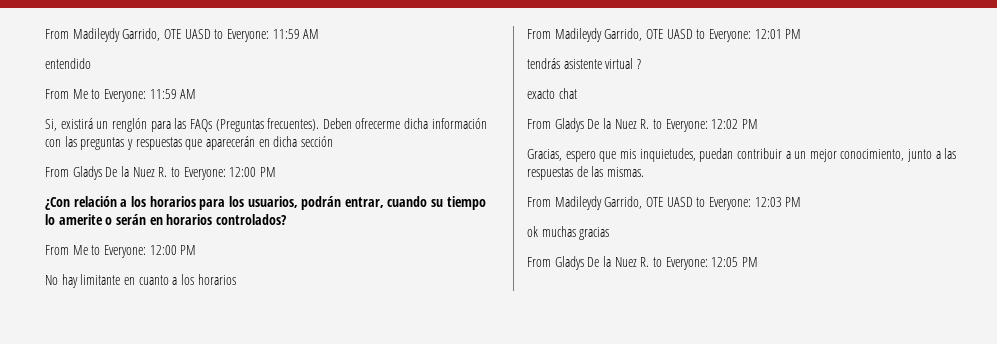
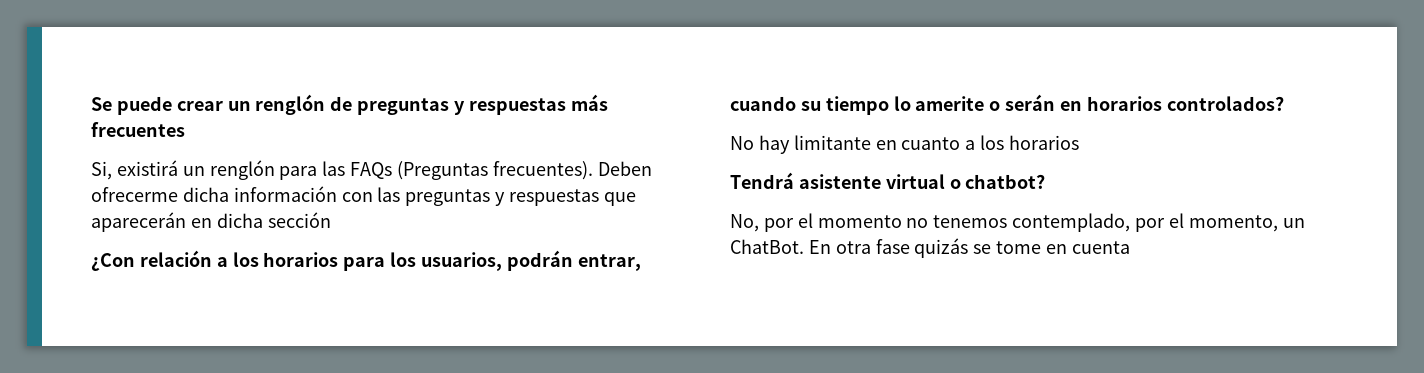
[45,28,320,42] [45,58,91,69] [45,89,197,102] From Madileydy Garrido, OTE UASD to Everyone: 11:59 AM // entendido // From Me to Everyone: 11:59 AM -> [91,94,608,115] [91,122,185,137] Se puede crear un renglón de preguntas y respuestas más frecuentes
[45,166,276,180] // From Gladys De la Nuez R. to Everyone: 12:00 PM -> (331, 220) none
[45,245,197,258] // From Me to Everyone: 12:00 PM -> (1284, 103) none
[527,28,802,42] [527,58,641,69] [527,88,577,99] [527,118,758,132] [527,148,957,162] [527,166,644,180] [527,196,802,210] [527,226,610,240] [527,256,758,270] From Madileydy Garrido, OTE UASD to Everyone: 12:01 PM // tendrás asistente virtual ? // exacto chat // From Gladys De la Nuez R. to Everyone: 12:02 PM // Gracias, espero que mis inquietudes, puedan contribuir a un mejor conocimiento, junto a las respuestas de las mismas. // From Madileydy Garrido, OTE UASD to Everyone: 12:03 PM // ok muchas gracias // From Gladys De la Nuez R. to Everyone: 12:05 PM -> [730,172,1046,189] [730,213,1305,232] [730,238,1130,258] Tendrá asistente virtual o chatbot? // No, por el momento no tenemos contemplado, por el momento, un ChatBot. En otra fase quizás se tome en cuenta

